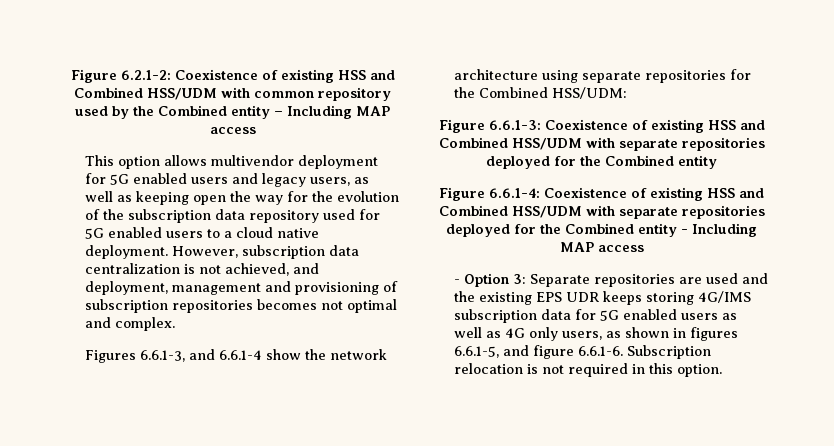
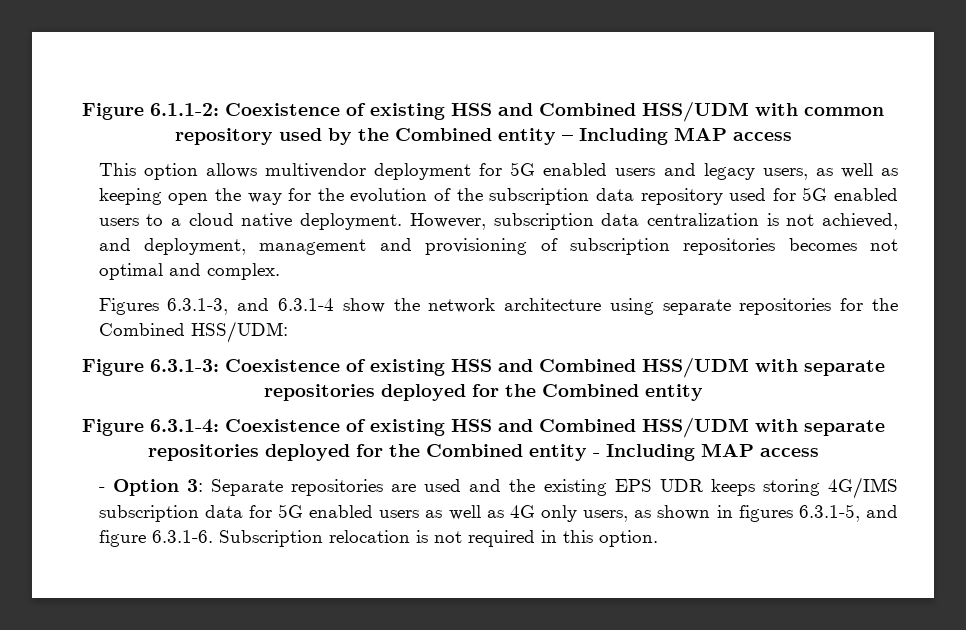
[70,69,171,83] Figure 6.2.1-2: -> [82,103,219,120] Figure 6.1.1-2:
[140,349,263,362] 6.6.1-3, and 6.6.1-4 -> [167,298,334,315] 6.3.1-3, and 6.3.1-4
[488,120,541,130] 6.6.1-3: -> [149,359,219,372] 6.3.1-3:
[489,188,540,198] 6.6.1-4: -> [149,419,219,433] 6.3.1-4:
[454,346,500,358] 6.6.1-5, -> [798,504,860,522] 6.3.1-5,
[578,346,624,356] 6.6.1-6. -> [151,530,213,543] 6.3.1-6.

